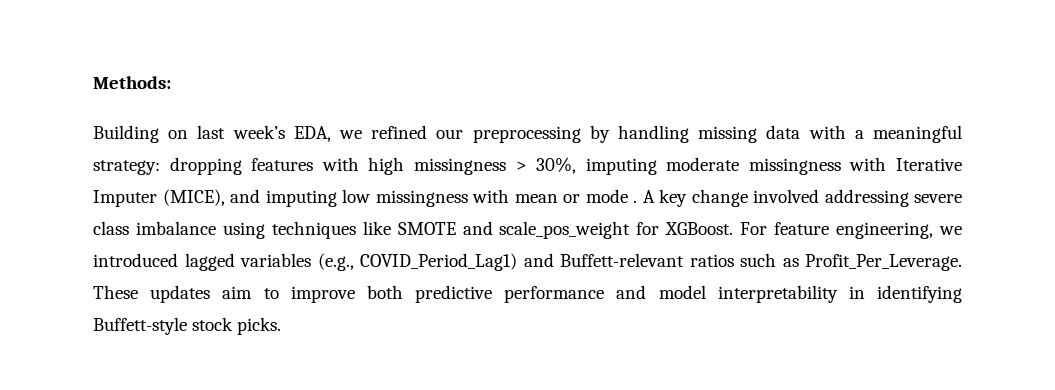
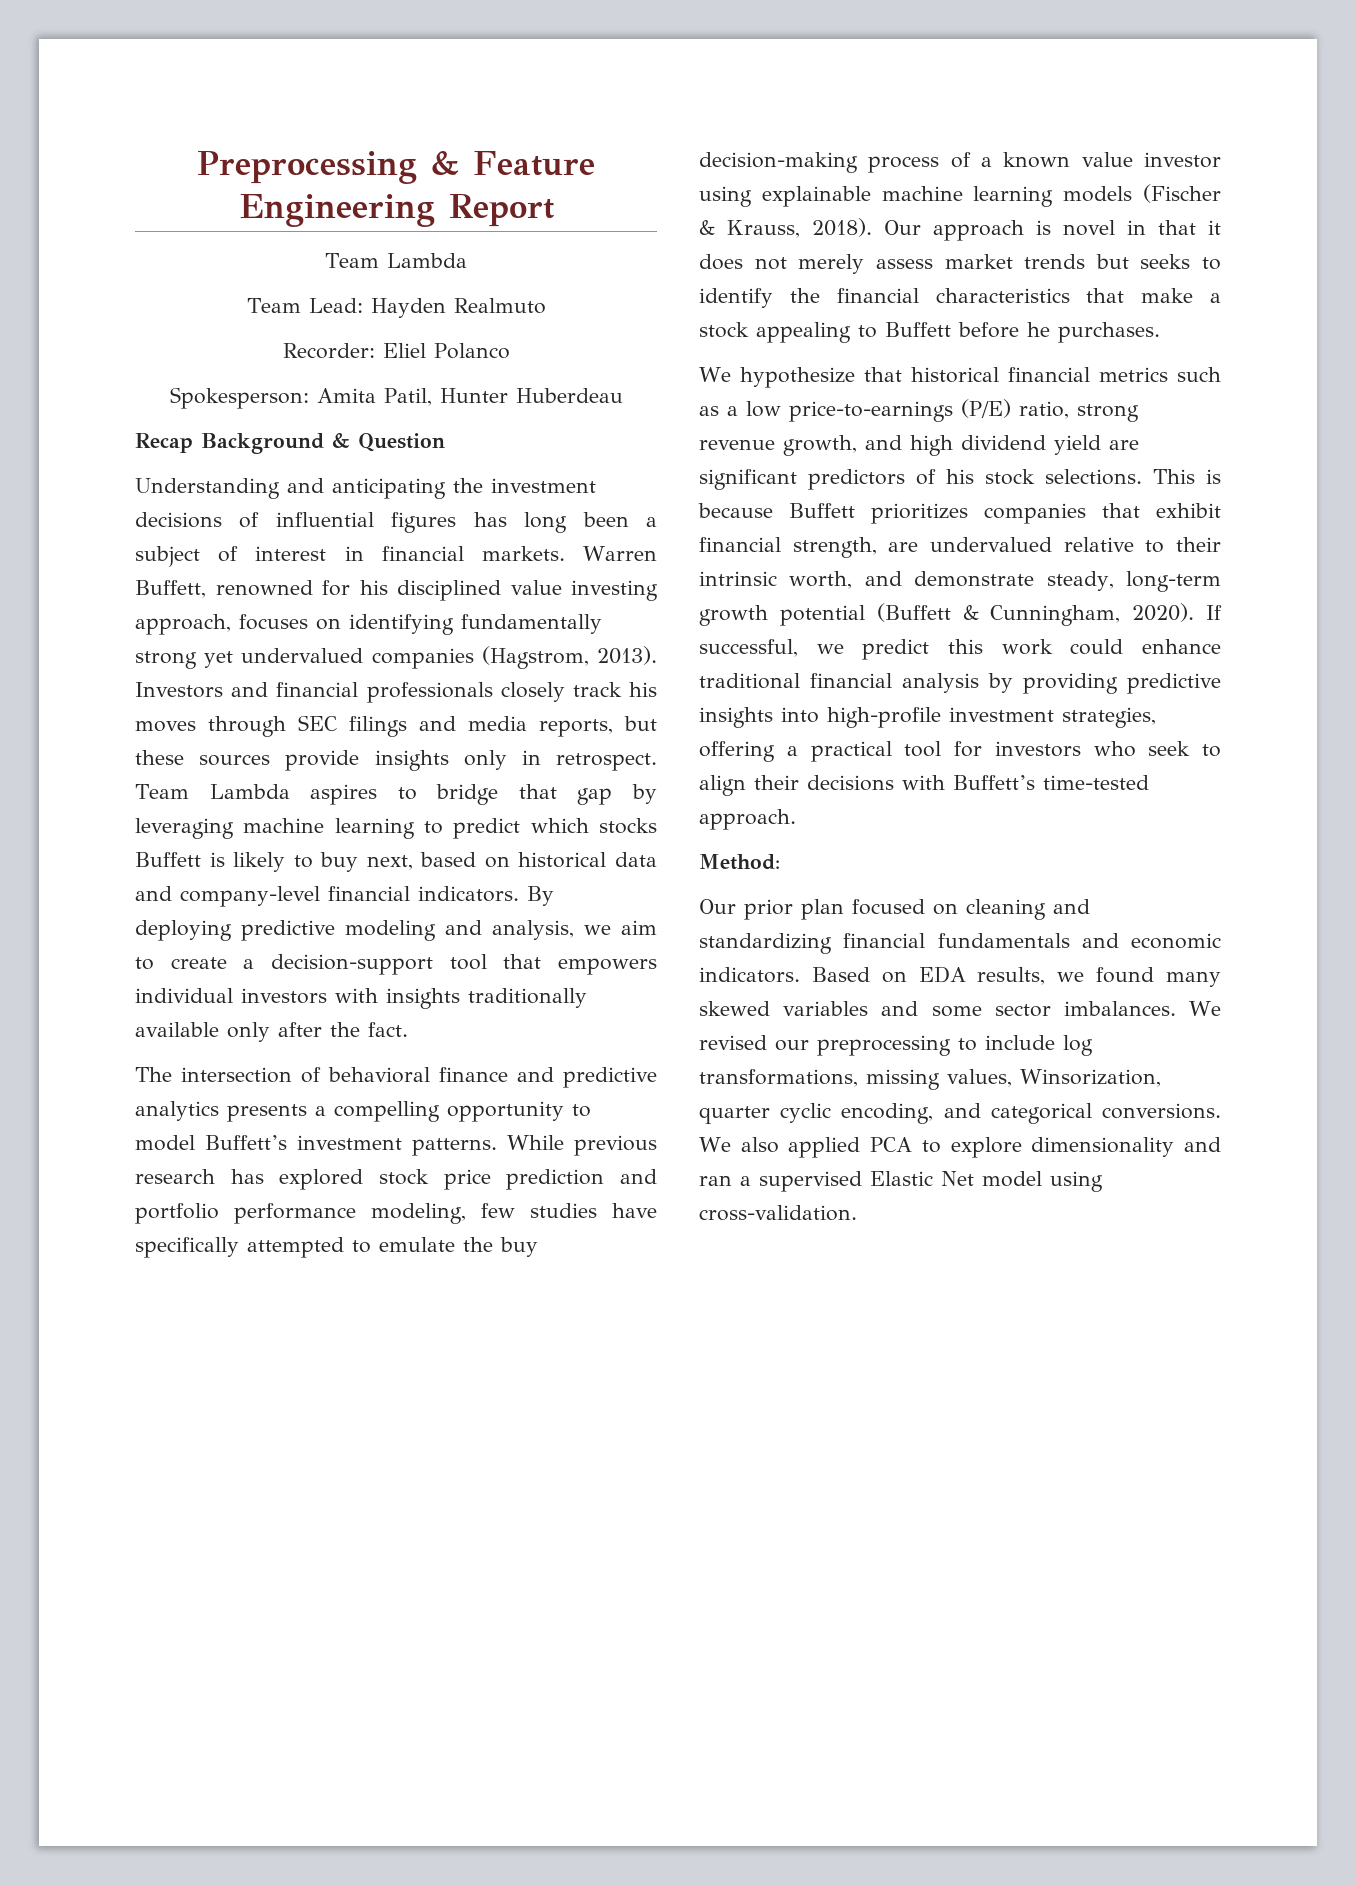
[93,76,171,89] [93,125,963,143] [93,157,962,175] [93,189,962,207] [93,221,962,239] [93,253,962,271] [93,285,962,303] [93,317,282,335] Methods: // Building on last week’s EDA, we refined our preprocessing by handling missing data with a meaningful strategy: dropping features with high missingness > 30%, imputing moderate missingness with Iterative Imputer (MICE), and imputing low missingness with mean or mode . A key change involved addressing severe class imbalance using techniques like SMOTE and scale_pos_weight for XGBoost. For feature engineering, we introduced lagged variables (e.g., COVID_Period_Lag1) and Buffett-relevant ratios such as Profit_Per_Leverage. These updates aim to improve both predictive performance and model interpretability in identifying Buffett-style stock picks. -> [197,151,595,184] [238,194,554,227] [325,253,467,268] [246,298,546,318] [282,343,510,359] [169,387,623,409] [135,433,445,454] [135,478,596,499] [135,512,657,533] [135,546,658,567] [135,580,658,601] [135,614,602,635] [135,646,657,669] [135,682,657,703] [135,715,657,737] [135,750,657,771] [135,784,657,805] [135,818,657,839] [135,852,657,872] [135,886,554,907] [135,920,657,941] [135,954,657,975] [135,988,587,1009] [135,1022,408,1042] [135,1067,657,1088] [135,1101,591,1122] [135,1135,657,1156] [135,1169,657,1190] [135,1203,657,1224] [135,1237,538,1258] [699,152,1221,173] [699,184,1221,207] [699,218,1221,241] [699,254,1221,274] [699,288,1221,308] [699,322,1160,343] [699,367,1221,388] [699,399,1139,422] [699,435,1139,456] [699,469,1221,490] [698,503,1221,524] [699,537,1221,558] [699,571,1221,592] [699,603,1222,626] [699,639,1221,660] [699,673,1221,694] [699,707,1156,728] [699,741,1221,762] [699,775,1149,796] [699,809,796,830] [699,854,780,870] [699,899,1090,920] [699,933,1221,954] [699,966,1221,987] [699,1001,1222,1017] [699,1035,1093,1056] [699,1069,1161,1090] [699,1103,1221,1124] [699,1137,1221,1158] [699,1171,1103,1192] [699,1205,857,1221] Preprocessing & Feature Engineering Report // Team Lambda // Team Lead: Hayden Realmuto // Recorder: Eliel Polanco // Spokesperson: Amita Patil, Hunter Huberdeau // Recap Background & Question // Understanding and anticipating the investment decisions of influential figures has long been a subject of interest in financial markets. Warren Buffett, renowned for his disciplined value investing approach, focuses on identifying fundamentally strong yet undervalued companies (Hagstrom, 2013). Investors and financial professionals closely track his moves through SEC filings and media reports, but these sources provide insights only in retrospect. Team Lambda aspires to bridge that gap by leveraging machine learning to predict which stocks Buffett is likely to buy next, based on historical data and company-level financial indicators. By deploying predictive modeling and analysis, we aim to create a decision-support tool that empowers individual investors with insights traditionally available only after the fact. // The intersection of behavioral finance and predictive analytics presents a compelling opportunity to model Buffett’s investment patterns. While previous research has explored stock price prediction and portfolio performance modeling, few studies have specifically attempted to emulate the buy decision-making process of a known value investor using explainable machine learning models (Fischer & Krauss, 2018). Our approach is novel in that it does not merely assess market trends but seeks to identify the financial characteristics that make a stock appealing to Buffett before he purchases. // We hypothesize that historical financial metrics such as a low price-to-earnings (P/E) ratio, strong revenue growth, and high dividend yield are significant predictors of his stock selections. This is because Buffett prioritizes companies that exhibit financial strength, are undervalued relative to their intrinsic worth, and demonstrate steady, long-term growth potential (Buffett & Cunningham, 2020). If successful, we predict this work could enhance traditional financial analysis by providing predictive insights into high-profile investment strategies, offering a practical tool for investors who seek to align their decisions with Buffett’s time-tested approach. // Method: // Our prior plan focused on cleaning and standardizing financial fundamentals and economic indicators. Based on EDA results, we found many skewed variables and some sector imbalances. We revised our preprocessing to include log transformations, missing values, Winsorization, quarter cyclic encoding, and categorical conversions. We also applied PCA to explore dimensionality and ran a supervised Elastic Net model using cross-validation.

